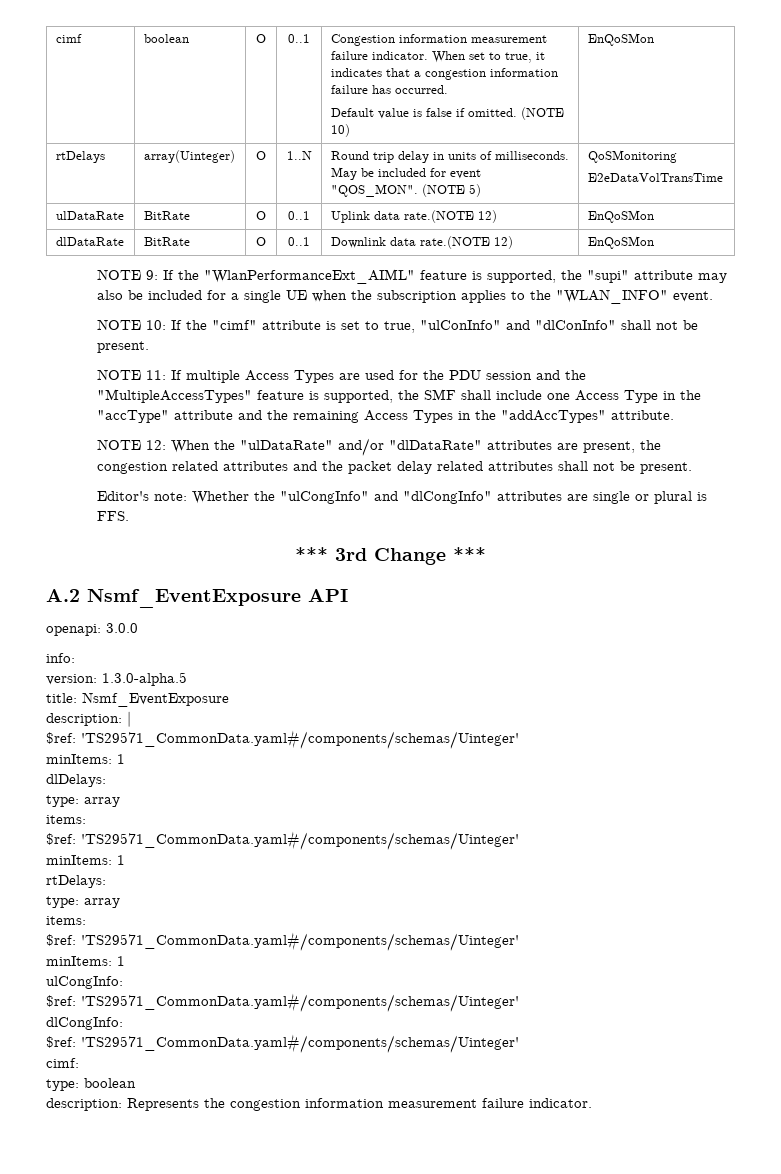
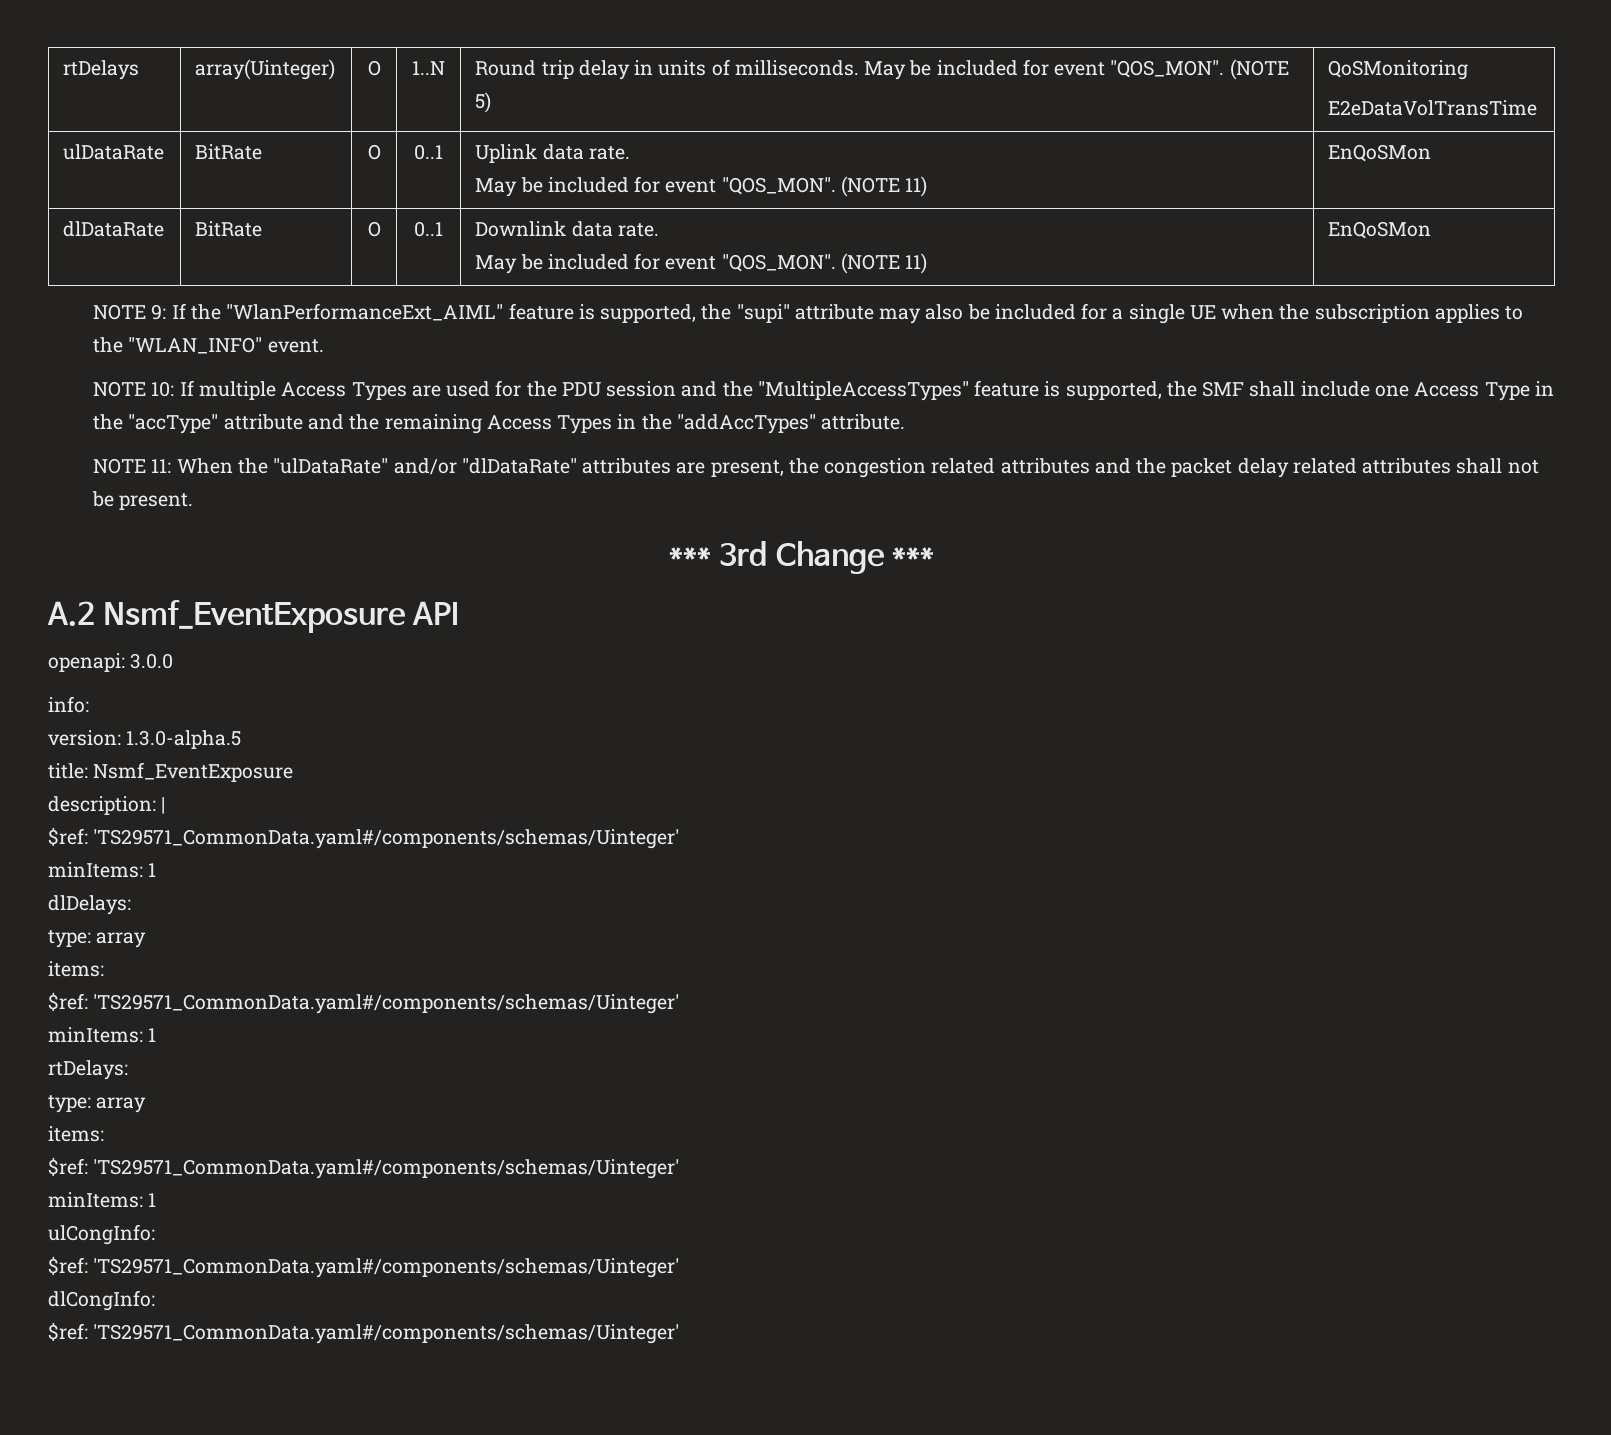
[55,34,82,43] [143,34,189,43] [256,34,266,43] [288,34,310,43] [330,34,547,46] [330,51,545,63] [330,68,558,80] [330,85,448,94] [330,107,564,120] [330,124,350,137] [587,33,654,46] cimf | boolean | O | 0..1 | Congestion information measurement failure indicator. When set to true, it indicates that a congestion information failure has occurred. // Default value is false if omitted. (NOTE 10) | EnQoSMon // -> (63, 70) none
[403,210,497,223] rate.(NOTE 12) -> [588,146,630,160] [475,176,928,197] rate. // May be included for event "QOS_MON". (NOTE 11)
[419,236,513,249] rate.(NOTE 12) -> [617,223,659,237] [475,253,928,274] rate. // May be included for event "QOS_MON". (NOTE 11)
[185,320,698,333] [96,341,149,353] [96,369,182,380] the "cimf" attribute is set to true, "ulConInfo" and "dlConInfo" shall not be present. // NOTE 11: If -> (194, 388) none
[145,440,166,450] 12: -> [151,459,172,473] 11:
[96,491,707,504] [96,511,129,521] // Editor's note: Whether the "ulCongInfo" and "dlCongInfo" attributes are single or plural is FFS. -> (194, 501) none
[46,1058,79,1068] [46,1078,136,1091] [46,1098,592,1111] // cimf: // type: boolean // description: Represents the congestion information measurement failure indicator. -> (680, 1334) none

